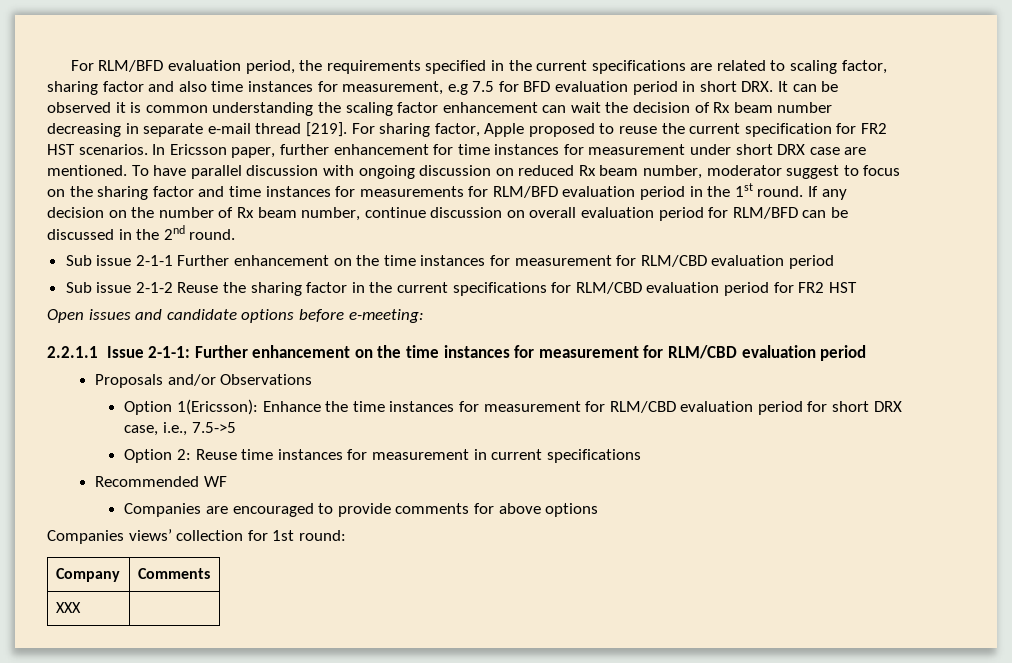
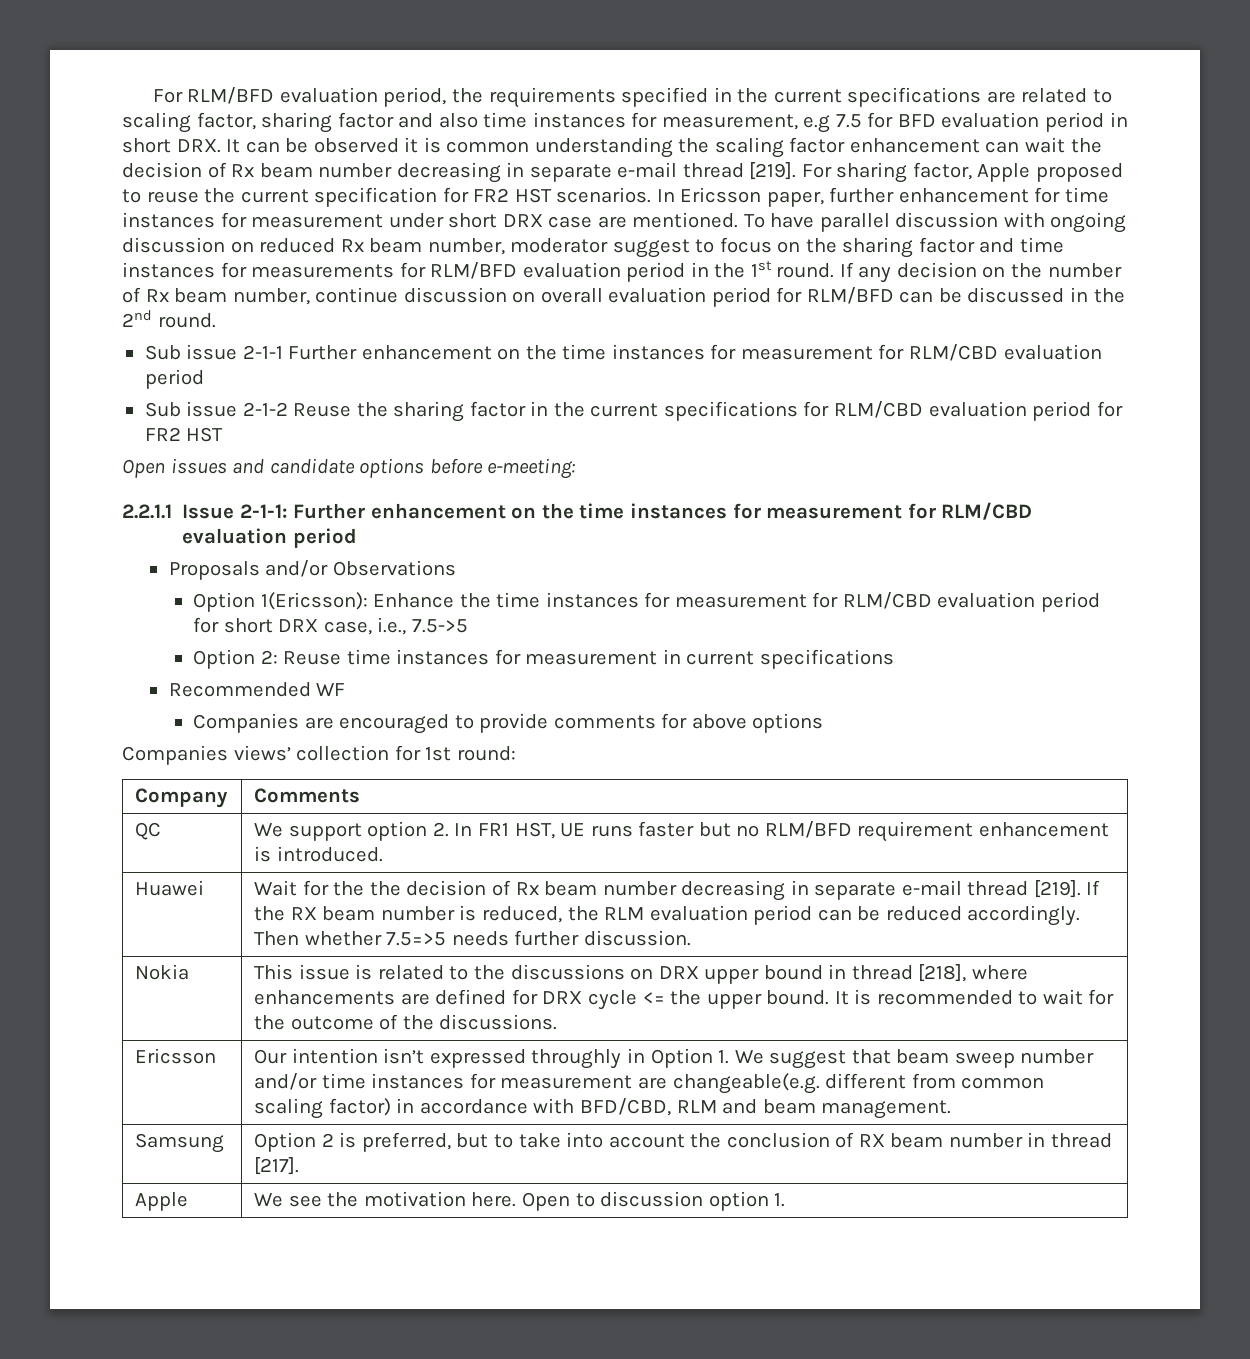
[55,602,81,613] XXX | -> [135,822,162,840] [254,821,1109,842] [254,846,383,862] [135,880,205,896] [254,880,1101,901] [254,905,1081,926] [254,930,692,946] [135,964,190,980] [254,964,1028,984] [254,989,1115,1010] [254,1014,558,1030] [135,1048,217,1064] [254,1048,1095,1069] [254,1073,1045,1094] [254,1098,952,1119] [135,1133,225,1153] [254,1132,1112,1152] [254,1157,300,1175] [135,1192,189,1211] [254,1191,786,1211] QC | We support option 2. In FR1 HST, UE runs faster but no RLM/BFD requirement enhancement is introduced. // Huawei | Wait for the the decision of Rx beam number decreasing in separate e-mail thread [219]. If the RX beam number is reduced, the RLM evaluation period can be reduced accordingly. Then whether 7.5=>5 needs further discussion. // Nokia | This issue is related to the discussions on DRX upper bound in thread [218], where enhancements are defined for DRX cycle <= the upper bound. It is recommended to wait for the outcome of the discussions. // Ericsson | Our intention isn’t expressed throughly in Option 1. We suggest that beam sweep number and/or time instances for measurement are changeable(e.g. different from common scaling factor) in accordance with BFD/CBD, RLM and beam management. // Samsung | Option 2 is preferred, but to take into account the conclusion of RX beam number in thread [217]. // Apple | We see the motivation here. Open to discussion option 1.

